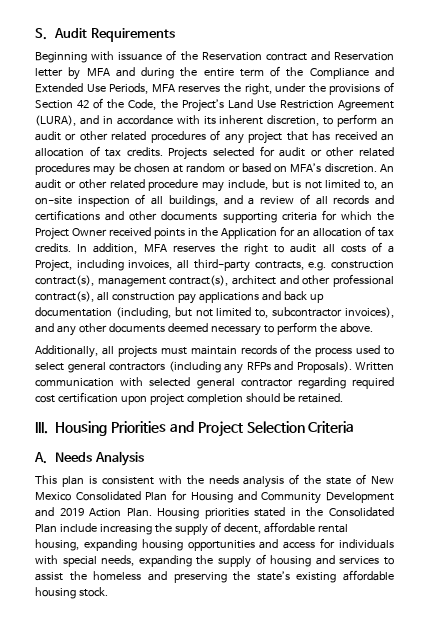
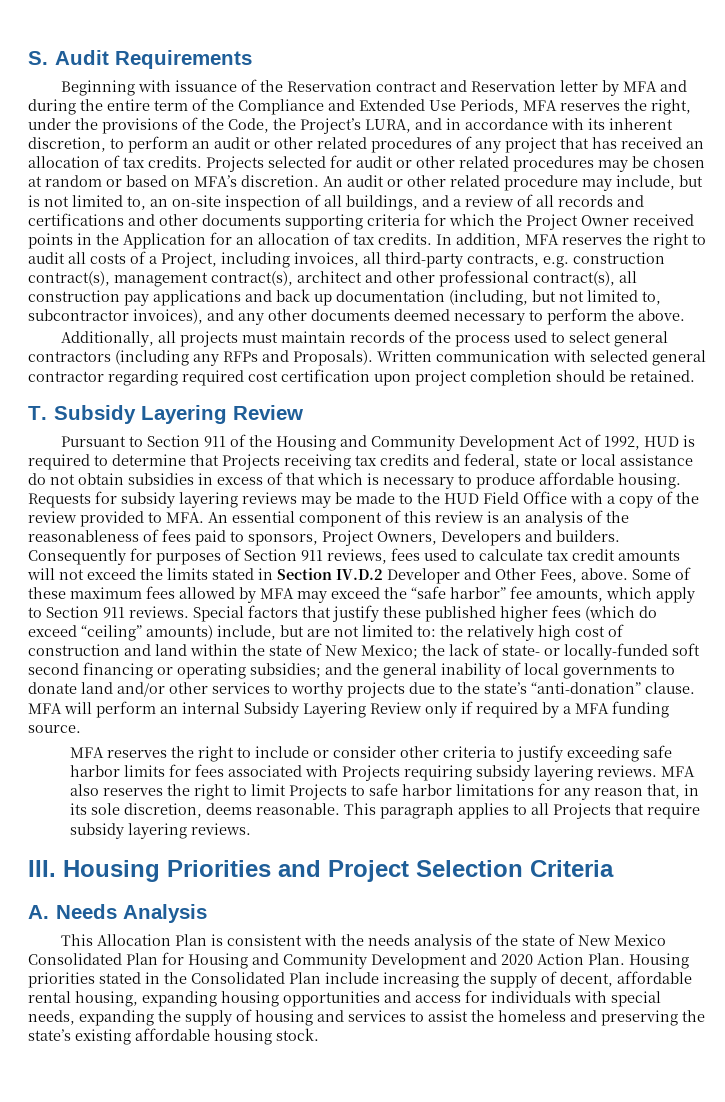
[35,98,104,109] Section 42 of -> (198, 123) none
[227,99,394,111] [35,115,76,126] Land Use Restriction Agreement (LURA), -> [365,119,411,133] LURA,
(343, 398) none -> [28,405,304,424] [61,434,696,451] [28,453,693,470] [28,472,681,489] [28,491,699,508] [28,510,629,527] [28,529,620,546] [28,548,680,565] [27,567,691,584] [28,586,695,603] [28,605,657,622] [28,624,624,641] [28,643,700,660] [28,662,675,679] [28,682,695,698] [28,701,669,718] [28,725,81,733] [70,745,673,762] [70,764,696,781] [70,783,700,800] [70,803,701,819] [70,823,252,839] // T. Subsidy Layering Review // Pursuant to Section 911 of the Housing and Community Development Act of 1992, HUD is required to determine that Projects receiving tax credits and federal, state or local assistance do not obtain subsidies in excess of that which is necessary to produce affordable housing. Requests for subsidy layering reviews may be made to the HUD Field Office with a copy of the review provided to MFA. An essential component of this review is an analysis of the reasonableness of fees paid to sponsors, Project Owners, Developers and builders. Consequently for purposes of Section 911 reviews, fees used to calculate tax credit amounts will not exceed the limits stated in Section IV.D.2 Developer and Other Fees, above. Some of these maximum fees allowed by MFA may exceed the “safe harbor” fee amounts, which apply to Section 911 reviews. Special factors that justify these published higher fees (which do exceed “ceiling” amounts) include, but are not limited to: the relatively high cost of construction and land within the state of New Mexico; the lack of state- or locally-funded soft second financing or operating subsidies; and the general inability of local governments to donate land and/or other services to worthy projects due to the state’s “anti-donation” clause. MFA will perform an internal Subsidy Layering Review only if required by a MFA funding source. // MFA reserves the right to include or consider other criteria to justify exceeding safe harbor limits for fees associated with Projects requiring subsidy layering reviews. MFA also reserves the right to limit Projects to safe harbor limitations for any reason that, in its sole discretion, deems reasonable. This paragraph applies to all Projects that require subsidy layering reviews.
[61,476,84,487] plan -> [97,934,208,946] Allocation Plan
[59,508,84,516] 2019 -> [501,954,533,965] 2020

